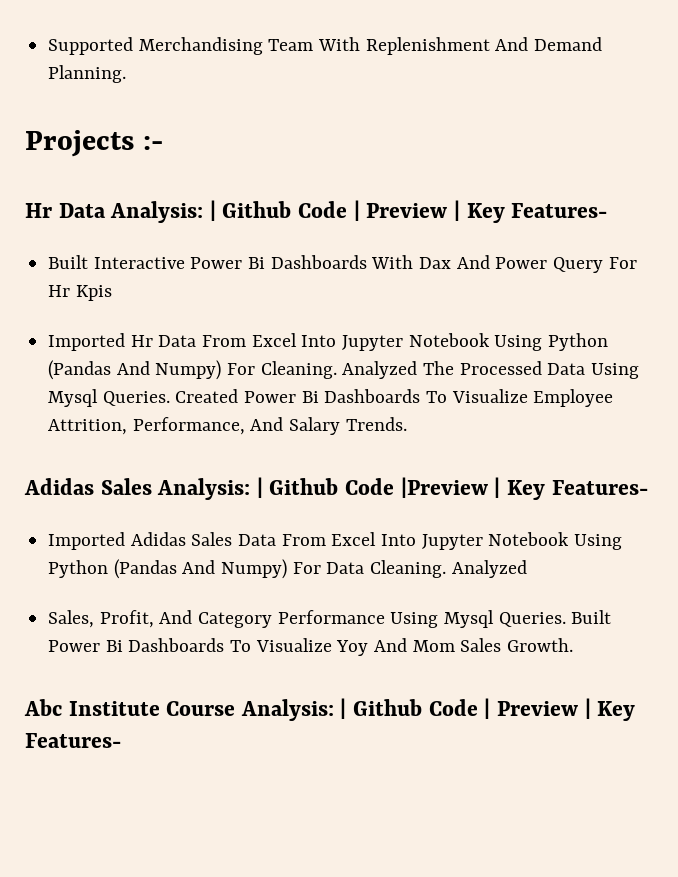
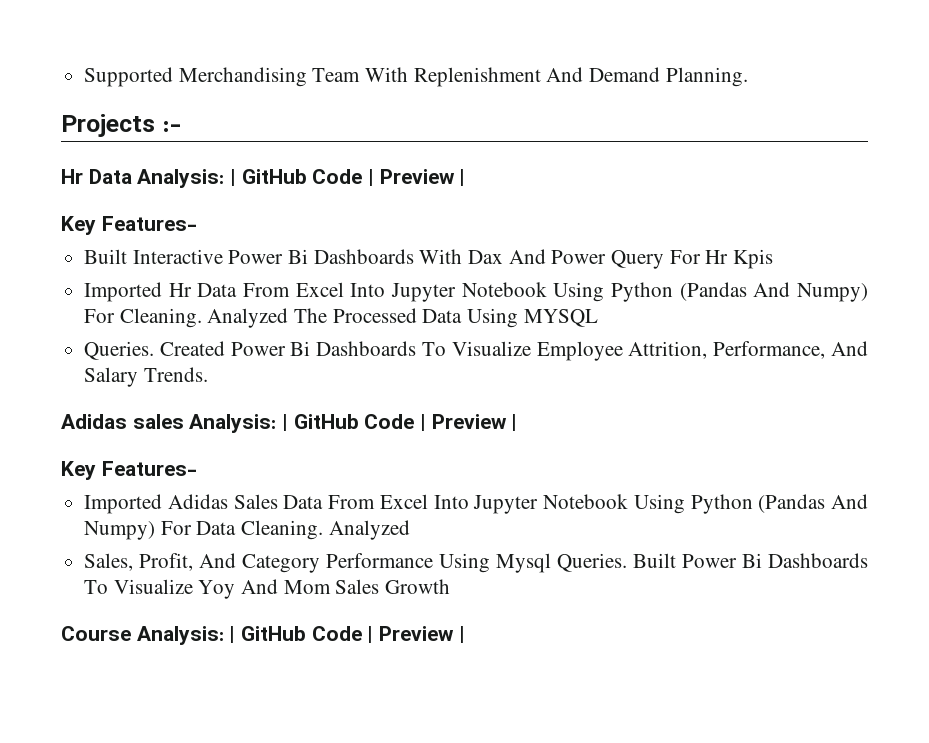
[222,200,460,221] Github Code | Preview | -> [241,169,466,186] GitHub Code | Preview | //
[48,389,99,407] Mysql -> [523,309,598,327] MYSQL //
[100,477,501,500] Sales Analysis: | Github Code |Preview | -> [132,414,518,433] sales Analysis: | GitHub Code | Preview | //
[507,638,574,652] [24,699,160,716] Growth. // Abc Institute -> [385,579,451,594] Growth //
[353,698,636,721] [25,733,121,748] Github Code | Preview | Key Features- -> [241,626,465,643] GitHub Code | Preview |

